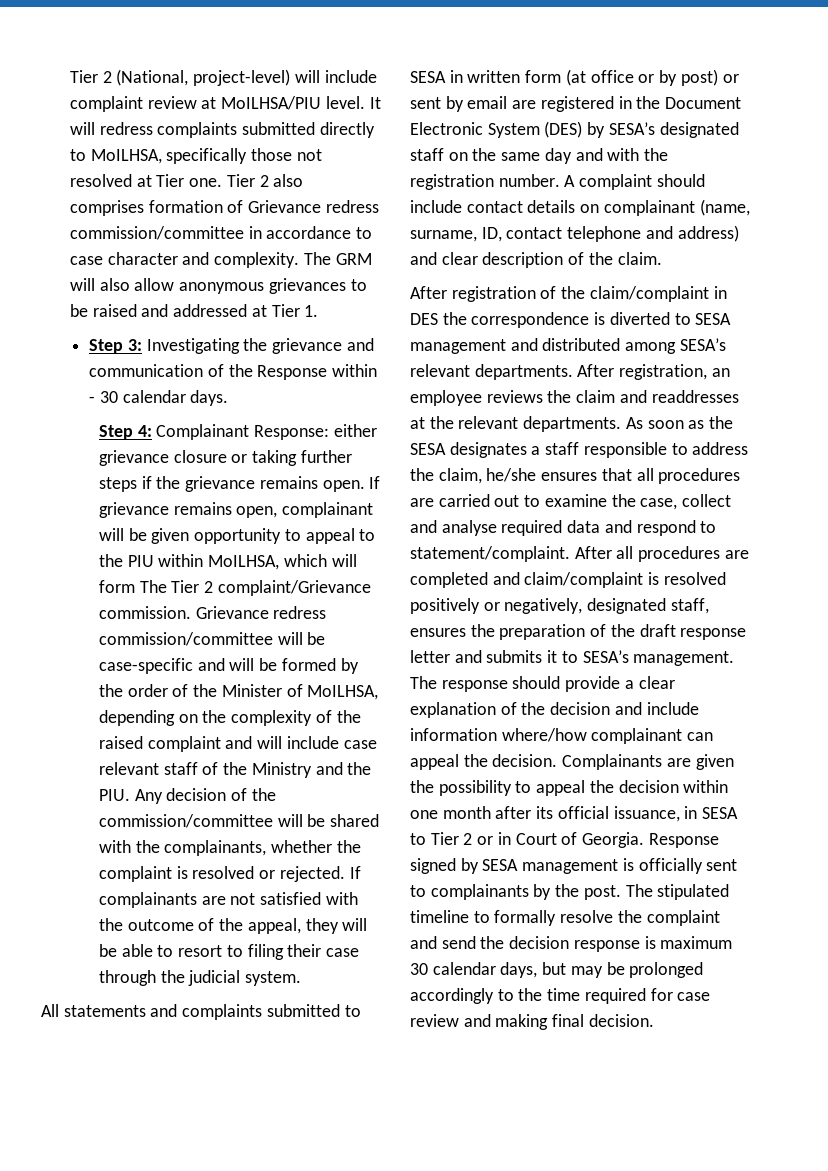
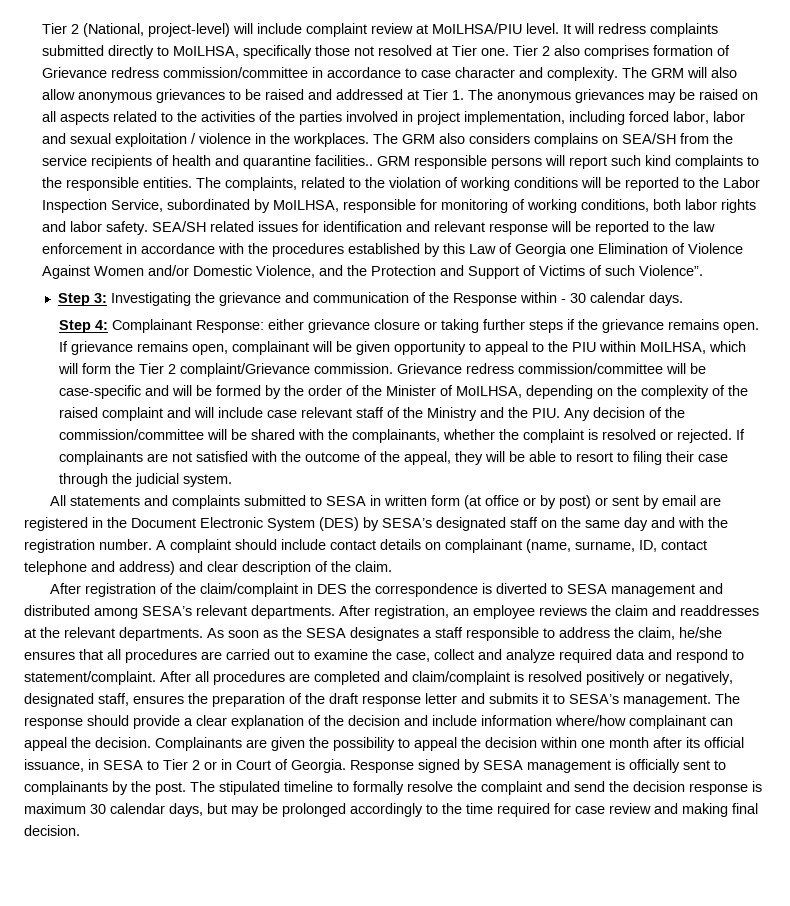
(319, 311) none -> [467,89,758,103] [41,111,745,125] [41,133,733,147] [41,155,759,169] [41,177,760,191] [41,199,756,213] [41,221,715,235] [41,243,743,257] [41,265,703,279] The anonymous grievances may be raised on all aspects related to the activities of the parties involved in project implementation, including forced labor, labor and sexual exploitation / violence in the workplaces. The GRM also considers complains on SEA/SH from the service recipients of health and quarantine facilities.. GRM responsible persons will report such kind complaints to the responsible entities. The complaints, related to the violation of working conditions will be reported to the Labor Inspection Service, subordinated by MoILHSA, responsible for monitoring of working conditions, both labor rights and labor safety. SEA/SH related issues for identification and relevant response will be reported to the law enforcement in accordance with the procedures established by this Law of Georgia one Elimination of Violence Against Women and/or Domestic Violence, and the Protection and Support of Victims of such Violence”.
[139,580,167,593] The -> [115,363,136,374] the
[441,520,497,536] analyse -> [506,649,555,663] analyze

